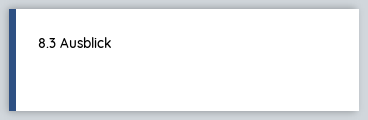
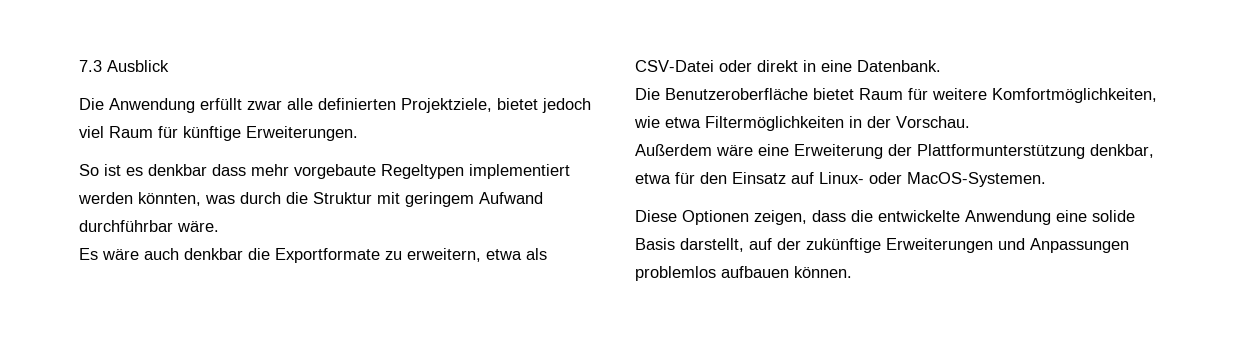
[38,38,56,48] 8.3 -> [79,60,102,72] 7.3
(112, 42) none -> [79,98,591,113] [79,126,358,141] [79,164,570,179] [78,192,543,207] [79,220,219,232] [79,248,547,263] [635,60,941,72] [635,88,1157,103] [634,116,970,131] [635,144,1154,159] [635,172,1046,187] [635,210,1135,225] [635,238,1129,253] [635,266,852,281] // Die Anwendung erfüllt zwar alle definierten Projektziele, bietet jedoch viel Raum für künftige Erweiterungen. // So ist es denkbar dass mehr vorgebaute Regeltypen implementiert werden könnten, was durch die Struktur mit geringem Aufwand durchführbar wäre. // Es wäre auch denkbar die Exportformate zu erweitern, etwa als CSV-Datei oder direkt in eine Datenbank. // Die Benutzeroberfläche bietet Raum für weitere Komfortmöglichkeiten, wie etwa Filtermöglichkeiten in der Vorschau. // Außerdem wäre eine Erweiterung der Plattformunterstützung denkbar, etwa für den Einsatz auf Linux- oder MacOS-Systemen. // Diese Optionen zeigen, dass die entwickelte Anwendung eine solide Basis darstellt, auf der zukünftige Erweiterungen und Anpassungen problemlos aufbauen können.

